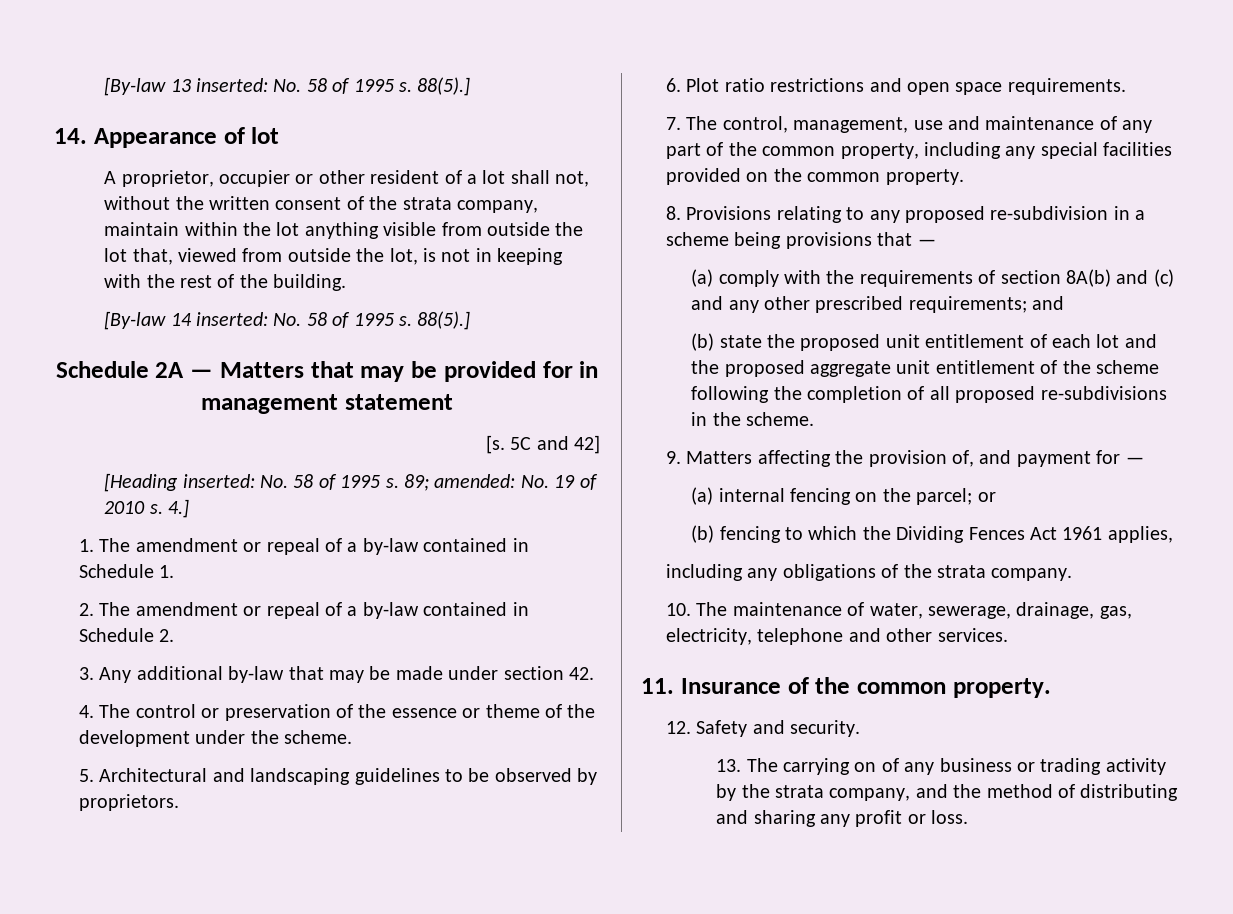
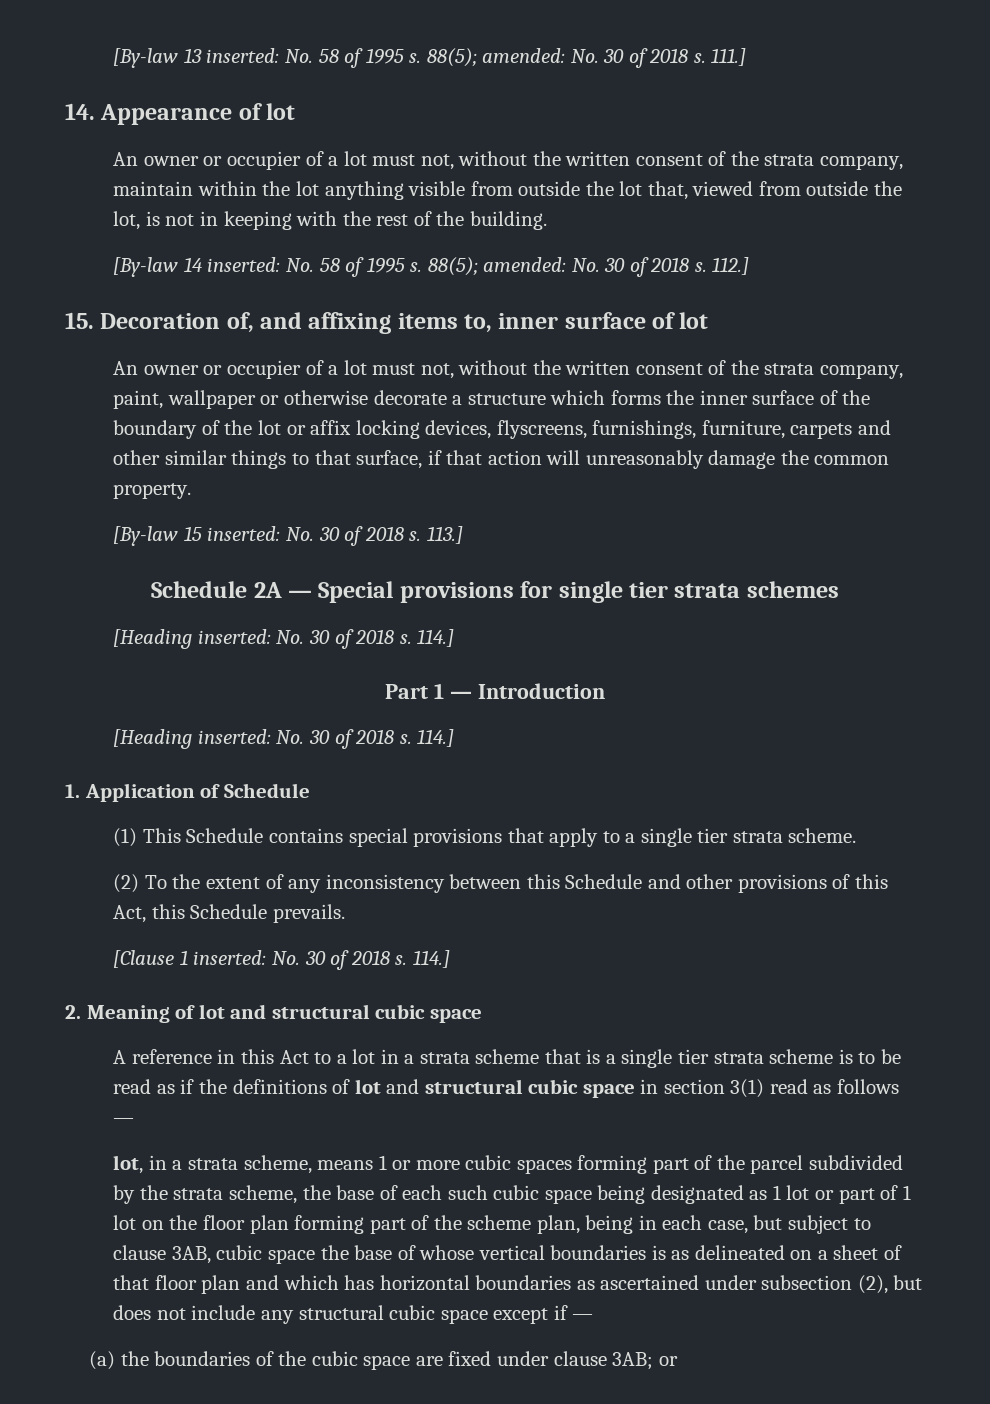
[417,77,471,96] [54,127,280,148] [104,170,550,187] 88(5).] // 14. Appearance of lot // A proprietor, occupier or other resident of a lot shall -> [426,48,747,68] [65,103,296,125] [113,151,416,170] 88(5); amended: No. 30 of 2018 s. 111.] // 14. Appearance of lot // An owner or occupier of a lot must
[417,311,471,330] [55,361,599,382] [201,394,453,414] [485,435,600,454] [104,473,598,492] [104,499,189,518] [79,538,529,555] [79,564,175,578] [79,602,529,619] [79,628,175,642] [79,666,595,683] [79,704,596,721] [79,730,353,747] [79,768,598,785] [79,794,180,811] [666,78,1126,95] [666,116,1153,133] [666,142,1173,159] [666,168,964,185] [666,206,1146,223] [666,232,936,249] [691,269,1174,287] [691,296,1065,313] [691,333,1157,351] [691,360,1159,377] [691,386,1167,403] [691,412,814,426] [666,450,1144,467] [691,487,996,505] [691,525,1173,543] [666,564,1073,581] [666,602,1132,619] [666,628,1008,645] [641,677,1051,698] [666,720,861,737] [716,758,1166,775] [716,784,1179,801] [716,810,969,827] 88(5).] // Schedule 2A — Matters that may be provided for in management statement // [s. 5C and 42] // [Heading inserted: No. 58 of 1995 s. 89; amended: No. 19 of 2010 s. 4.] // 1. The amendment or repeal of a by-law contained in Schedule 1. // 2. The amendment or repeal of a by-law contained in Schedule 2. // 3. Any additional by-law that may be made under section 42. // 4. The control or preservation of the essence or theme of the development under the scheme. // 5. Architectural and landscaping guidelines to be observed by proprietors. // 6. Plot ratio restrictions and open space requirements. // 7. The control, management, use and maintenance of any part of the common property, including any special facilities provided on the common property. // 8. Provisions relating to any proposed re-subdivision in a scheme being provisions that — // (a) comply with the requirements of section 8A(b) and (c) and any other prescribed requirements; and // (b) state the proposed unit entitlement of each lot and the proposed aggregate unit entitlement of the scheme following the completion of all proposed re-subdivisions in the scheme. // 9. Matters affecting the provision of, and payment for — // (a) internal fencing on the parcel; or // (b) fencing to which the Dividing Fences Act 1961 applies, // including any obligations of the strata company. // 10. The maintenance of water, sewerage, drainage, gas, electricity, telephone and other services. // 11. Insurance of the common property. // 12. Safety and security. // 13. The carrying on of any business or trading activity by the strata company, and the method of distributing and sharing any profit or loss. -> [427,257,750,277] [65,312,709,334] [113,360,903,379] [113,390,871,409] [113,420,891,439] [113,450,890,469] [113,483,192,499] [113,526,463,546] [151,581,839,603] [113,629,455,649] [385,683,605,699] [113,729,455,749] [65,783,310,802] [113,828,857,847] [113,874,888,893] [113,904,346,923] [113,950,450,970] [65,1004,482,1023] [113,1049,901,1068] [113,1079,899,1098] [113,1118,135,1124] [113,1155,903,1174] [113,1185,911,1204] [113,1215,871,1234] [113,1245,902,1264] [113,1275,923,1294] [113,1305,594,1324] [89,1351,678,1370] 88(5); amended: No. 30 of 2018 s. 112.] // 15. Decoration of, and affixing items to, inner surface of lot // An owner or occupier of a lot must not, without the written consent of the strata company, paint, wallpaper or otherwise decorate a structure which forms the inner surface of the boundary of the lot or affix locking devices, flyscreens, furnishings, furniture, carpets and other similar things to that surface, if that action will unreasonably damage the common property. // [By-law 15 inserted: No. 30 of 2018 s. 113.] // Schedule 2A — Special provisions for single tier strata schemes // [Heading inserted: No. 30 of 2018 s. 114.] // Part 1 — Introduction // [Heading inserted: No. 30 of 2018 s. 114.] // 1. Application of Schedule // (1) This Schedule contains special provisions that apply to a single tier strata scheme. // (2) To the extent of any inconsistency between this Schedule and other provisions of this Act, this Schedule prevails. // [Clause 1 inserted: No. 30 of 2018 s. 114.] // 2. Meaning of lot and structural cubic space // A reference in this Act to a lot in a strata scheme that is a single tier strata scheme is to be read as if the definitions of lot and structural cubic space in section 3(1) read as follows — // lot, in a strata scheme, means 1 or more cubic spaces forming part of the parcel subdivided by the strata scheme, the base of each such cubic space being designated as 1 lot or part of 1 lot on the floor plan forming part of the scheme plan, being in each case, but subject to clause 3AB, cubic space the base of whose vertical boundaries is as delineated on a sheet of that floor plan and which has horizontal boundaries as ascertained under subsection (2), but does not include any structural cubic space except if — // (a) the boundaries of the cubic space are fixed under clause 3AB; or

